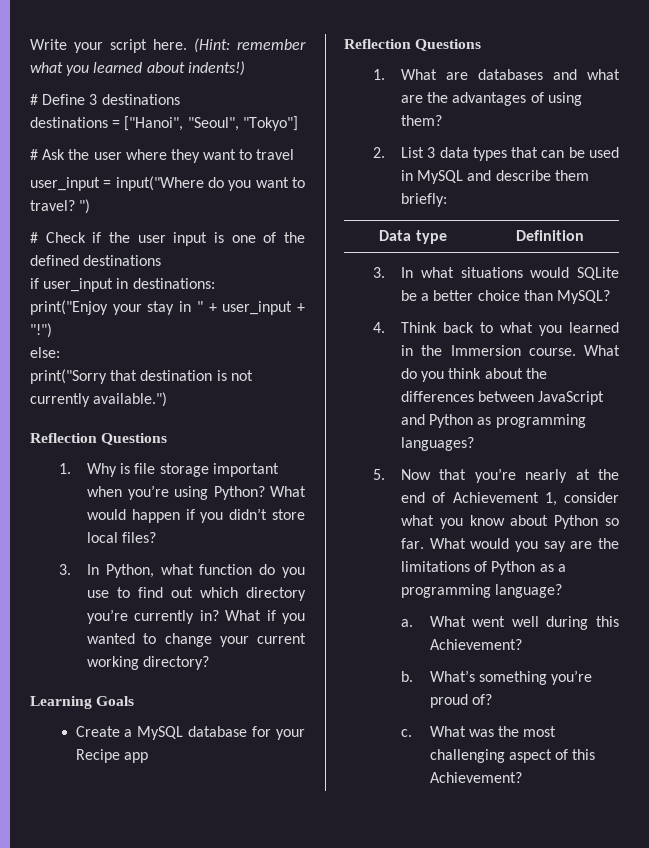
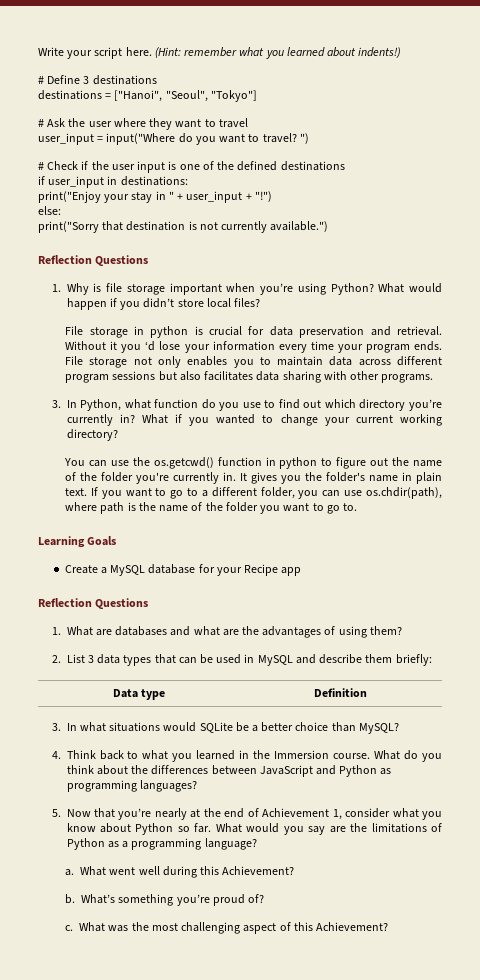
(157, 537) none -> [65,326,443,338] [65,341,442,353] [65,356,442,368] [65,371,434,383] // File storage in python is crucial for data preservation and retrieval. Without it you ‘d lose your information every time your program ends. File storage not only enables you to maintain data across different program sessions but also facilitates data sharing with other programs.
(210, 663) none -> [64,457,442,469] [65,472,442,484] [65,487,443,499] [65,502,358,514] // You can use the os.getcwd() function in python to figure out the name of the folder you're currently in. It gives you the folder's name in plain text. If you want to go to a different folder, you can use os.chdir(path), where path is the name of the folder you want to go to.

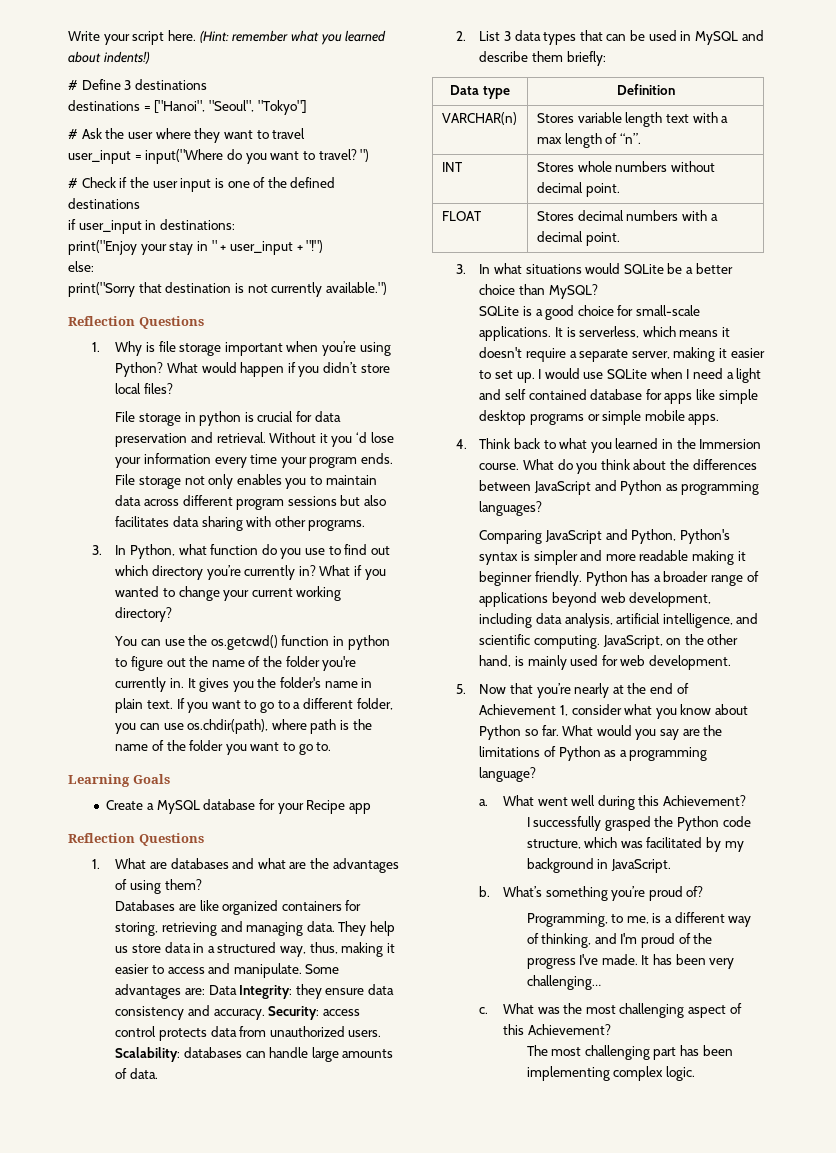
(402, 630) none -> [115,900,362,915] [115,921,396,936] [115,942,396,957] [115,963,340,978] [115,984,395,999] [115,1005,360,1020] [115,1026,382,1041] [115,1047,394,1062] [115,1068,158,1079] // Databases are like organized containers for storing, retrieving and managing data. They help us store data in a structured way, thus, making it easier to access and manipulate. Some advantages are: Data Integrity: they ensure data consistency and accuracy. Security: access control protects data from unauthorized users. Scalability: databases can handle large amounts of data.
(367, 692) none -> [441,112,517,125] [536,112,729,127] [536,133,641,148] [441,162,462,172] [536,161,715,172] [536,182,620,197] [441,211,481,221] [536,210,718,221] [536,231,620,246] // VARCHAR(n) | Stores variable length text with a max length of “n”. // INT | Stores whole numbers without decimal point. // FLOAT | Stores decimal numbers with a decimal point.
(399, 728) none -> [479,305,701,320] [479,326,731,341] [479,347,765,362] [479,368,762,383] [479,389,758,404] [479,410,720,425] // SQLite is a good choice for small-scale applications. It is serverless, which means it doesn't require a separate server, making it easier to set up. I would use SQLite when I need a light and self contained database for apps like simple desktop programs or simple mobile apps.
(197, 786) none -> [479,529,730,544] [479,550,746,565] [479,571,759,586] [479,592,712,607] [479,613,759,628] [479,634,739,649] [479,655,732,670] // Comparing JavaScript and Python, Python's syntax is simpler and more readable making it beginner friendly. Python has a broader range of applications beyond web development, including data analysis, artificial intelligence, and scientific computing. JavaScript, on the other hand, is mainly used for web development.
(295, 870) none -> [526,816,751,831] [526,837,744,852] [526,858,671,873] // I successfully grasped the Python code structure, which was facilitated by my background in JavaScript.
(265, 898) none -> [526,912,752,927] [526,933,713,948] [526,954,735,969] [526,975,601,990] // Programming, to me, is a different way of thinking, and I'm proud of the progress I've made. It has been very challenging…
(389, 926) none -> [526,1045,733,1060] [526,1066,695,1081] // The most challenging part has been implementing complex logic.

